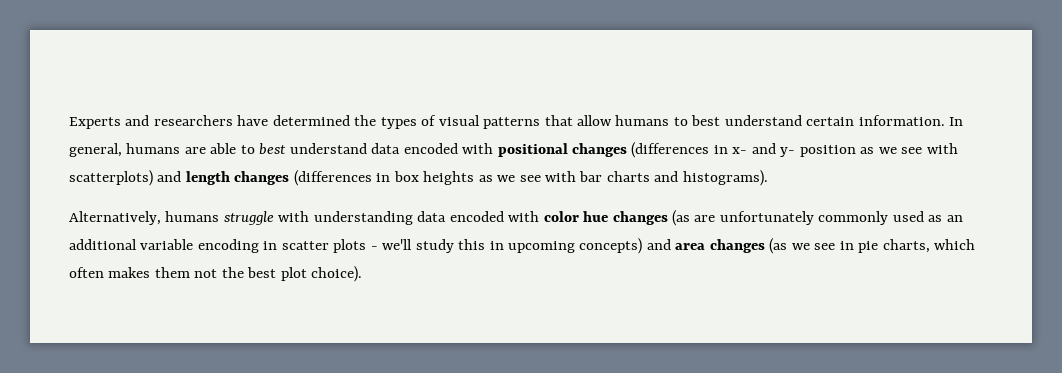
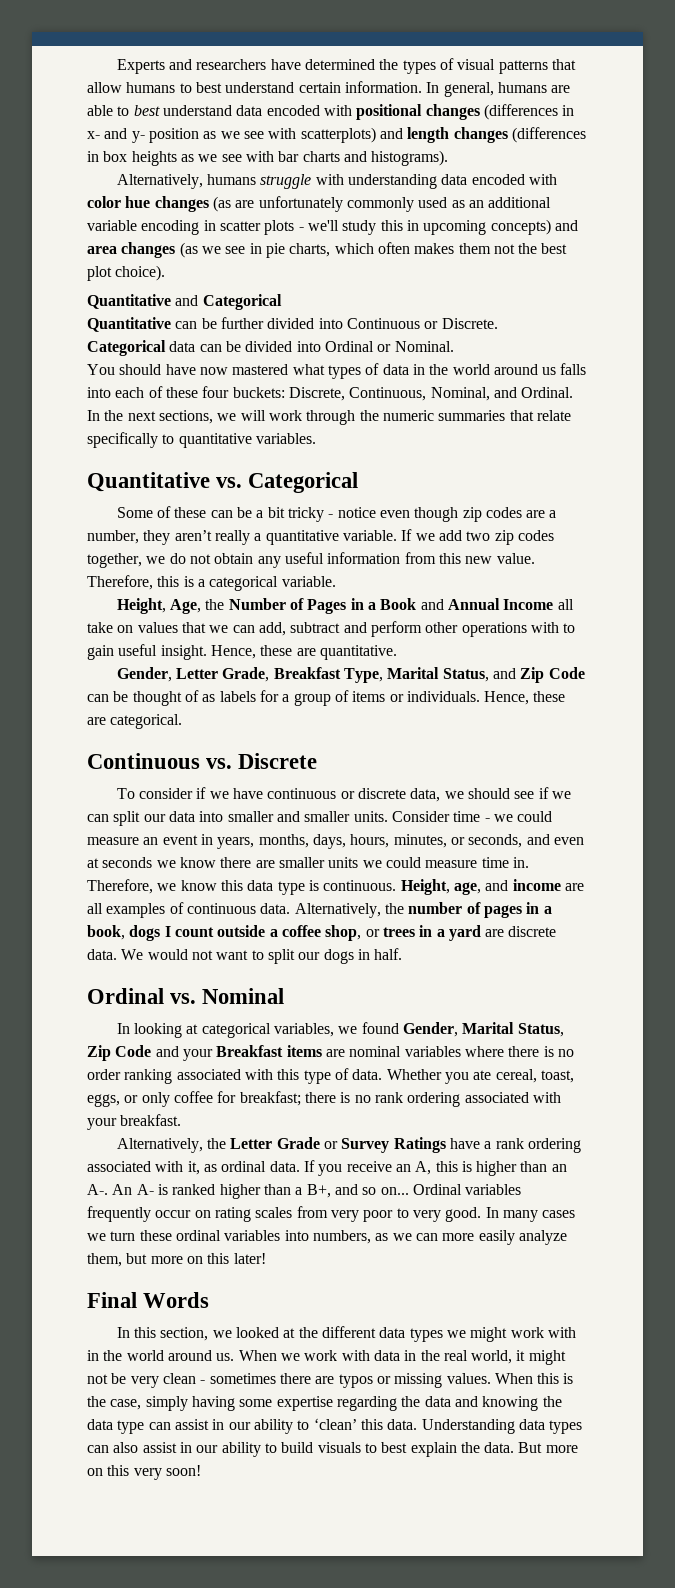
(363, 274) none -> [87,294,282,310] [87,317,498,332] [87,340,454,356] [87,363,587,379] [87,386,574,401] [87,410,571,425] [87,432,316,448] [87,472,359,493] [116,506,557,522] [87,529,554,545] [87,552,535,568] [87,575,336,591] [116,598,574,614] [87,621,576,637] [87,644,397,660] [116,667,585,683] [87,690,566,706] [87,714,183,729] [87,753,318,769] [116,787,571,802] [87,811,553,826] [87,834,584,849] [87,857,529,868] [87,879,584,895] [87,902,552,918] [87,925,557,941] [87,948,403,964] [87,988,285,1004] [116,1022,564,1038] [87,1045,574,1061] [87,1068,574,1084] [87,1091,561,1107] [87,1114,182,1130] [116,1137,581,1153] [87,1160,567,1176] [87,1184,522,1199] [87,1206,576,1222] [87,1230,567,1245] [87,1253,266,1267] [87,1292,210,1308] [116,1326,576,1342] [87,1350,566,1365] [87,1373,574,1388] [87,1396,562,1411] [87,1418,583,1434] [87,1442,578,1457] [87,1465,201,1480] // Quantitative and Categorical // Quantitative can be further divided into Continuous or Discrete. // Categorical data can be divided into Ordinal or Nominal. // You should have now mastered what types of data in the world around us falls into each of these four buckets: Discrete, Continuous, Nominal, and Ordinal. In the next sections, we will work through the numeric summaries that relate specifically to quantitative variables. // Quantitative vs. Categorical // Some of these can be a bit tricky - notice even though zip codes are a number, they aren’t really a quantitative variable. If we add two zip codes together, we do not obtain any useful information from this new value. Therefore, this is a categorical variable. // Height, Age, the Number of Pages in a Book and Annual Income all take on values that we can add, subtract and perform other operations with to gain useful insight. Hence, these are quantitative. // Gender, Letter Grade, Breakfast Type, Marital Status, and Zip Code can be thought of as labels for a group of items or individuals. Hence, these are categorical. // Continuous vs. Discrete // To consider if we have continuous or discrete data, we should see if we can split our data into smaller and smaller units. Consider time - we could measure an event in years, months, days, hours, minutes, or seconds, and even at seconds we know there are smaller units we could measure time in. Therefore, we know this data type is continuous. Height, age, and income are all examples of continuous data. Alternatively, the number of pages in a book, dogs I count outside a coffee shop, or trees in a yard are discrete data. We would not want to split our dogs in half. // Ordinal vs. Nominal // In looking at categorical variables, we found Gender, Marital Status, Zip Code and your Breakfast items are nominal variables where there is no order ranking associated with this type of data. Whether you ate cereal, toast, eggs, or only coffee for breakfast; there is no rank ordering associated with your breakfast. // Alternatively, the Letter Grade or Survey Ratings have a rank ordering associated with it, as ordinal data. If you receive an A, this is higher than an A-. An A- is ranked higher than a B+, and so on... Ordinal variables frequently occur on rating scales from very poor to very good. In many cases we turn these ordinal variables into numbers, as we can more easily analyze them, but more on this later! // Final Words // In this section, we looked at the different data types we might work with in the world around us. When we work with data in the real world, it might not be very clean - sometimes there are typos or missing values. When this is the case, simply having some expertise regarding the data and knowing the data type can assist in our ability to ‘clean’ this data. Understanding data types can also assist in our ability to build visuals to best explain the data. But more on this very soon!

